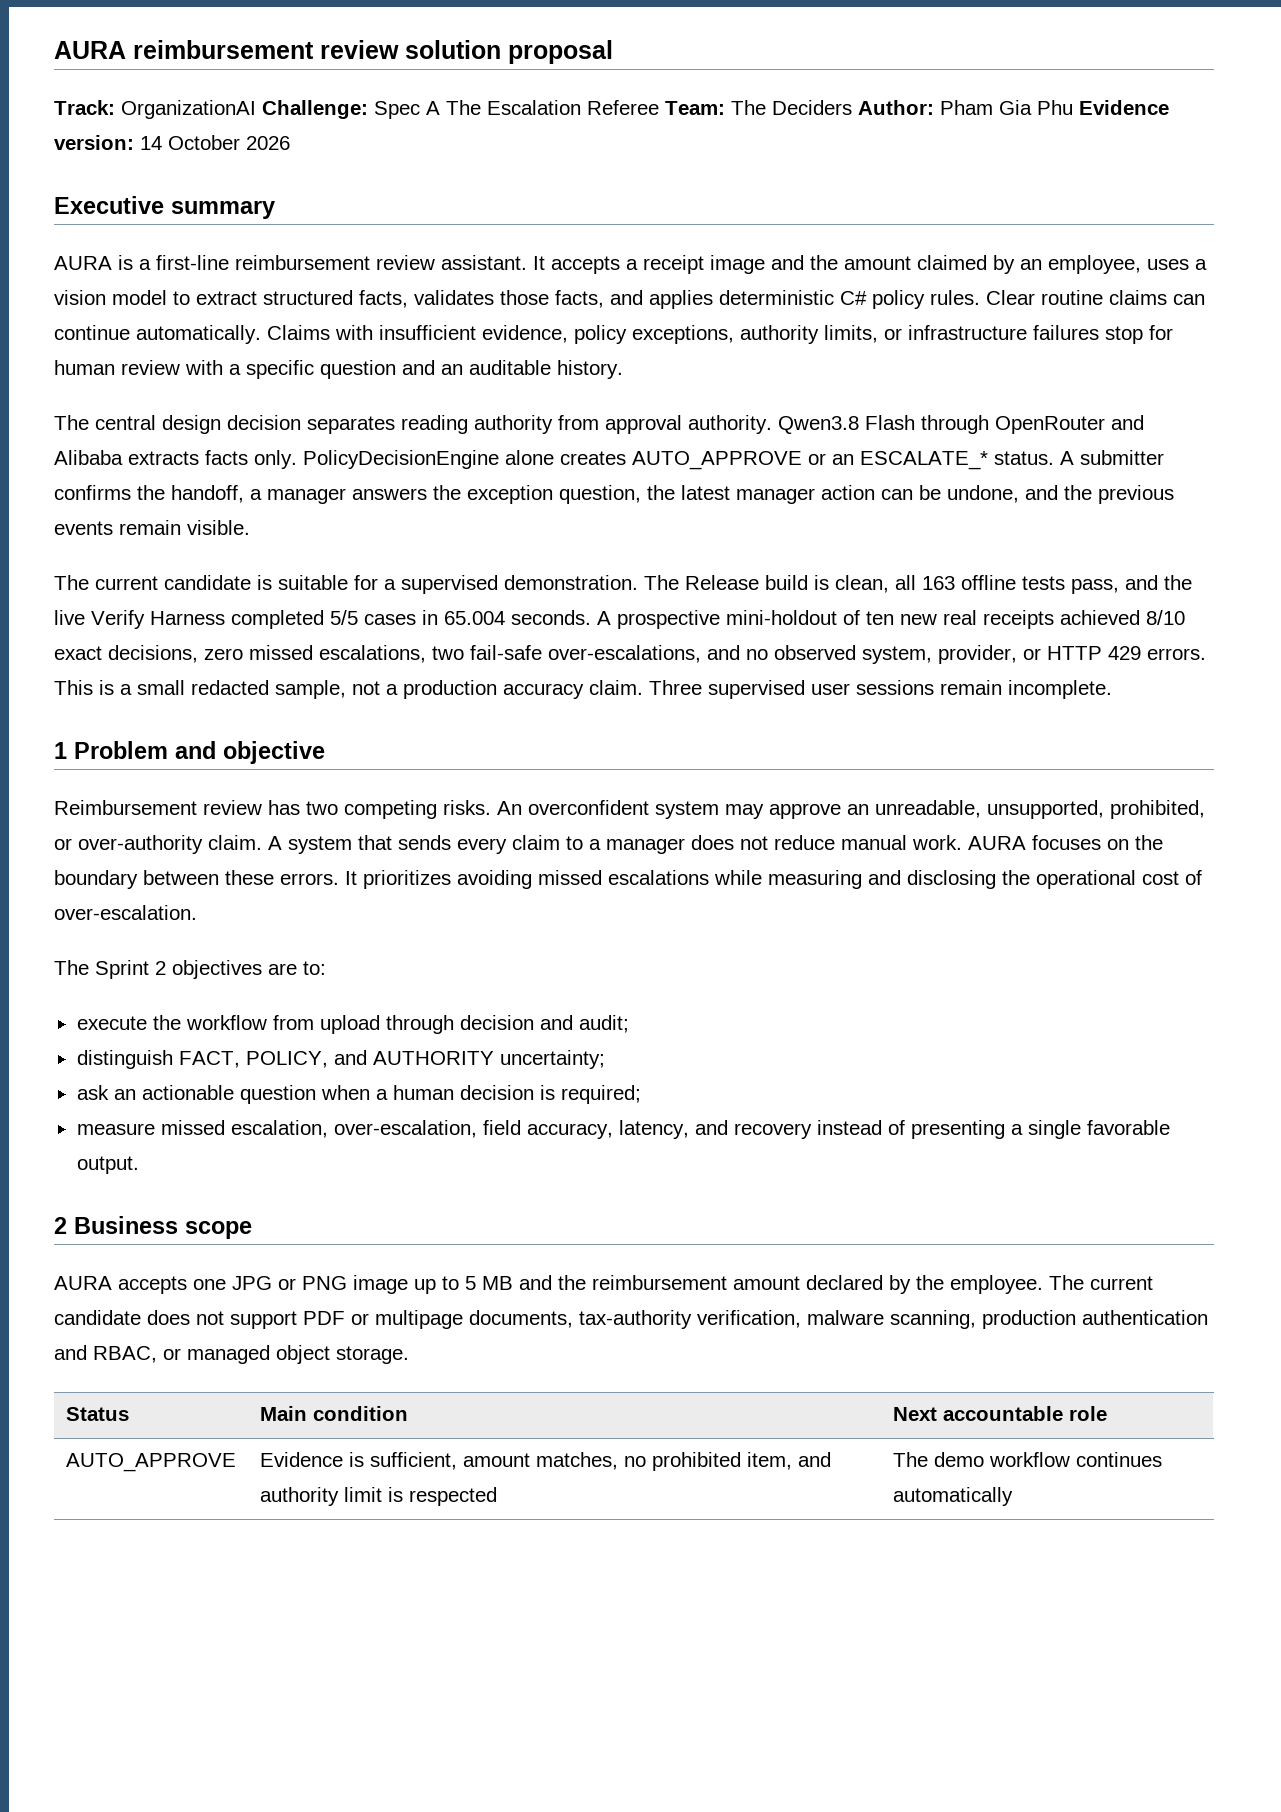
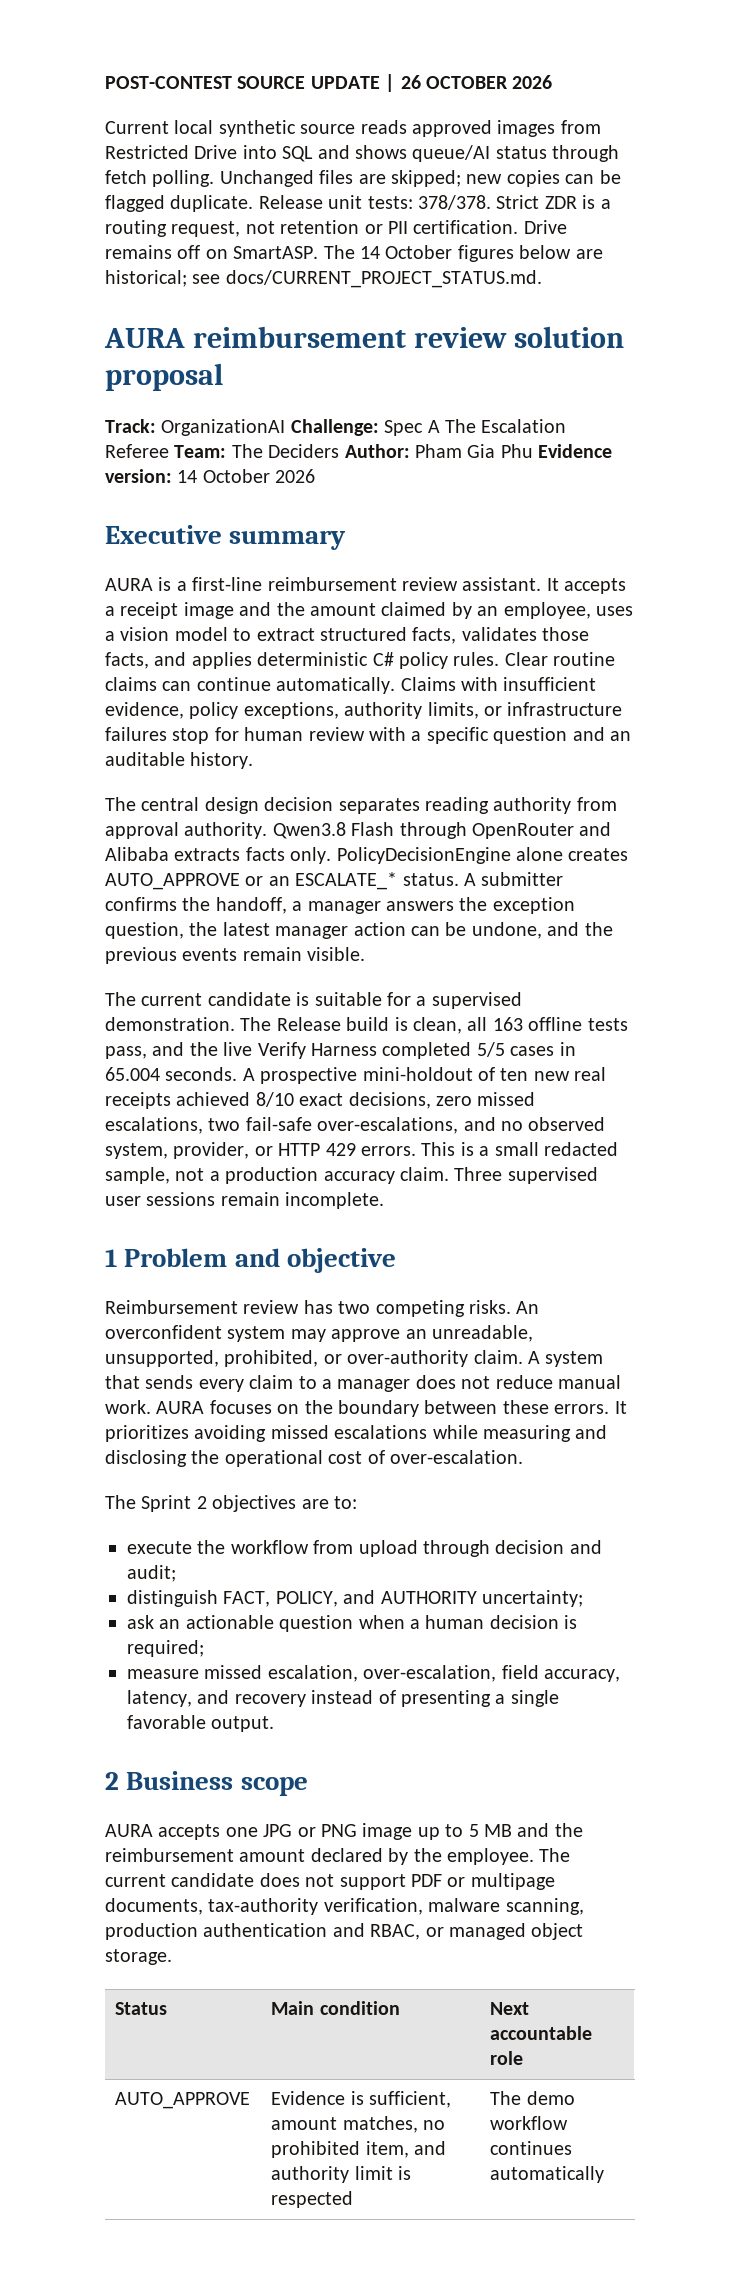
(54, 50) none -> [105,74,553,92] [105,120,601,137] [105,145,620,162] [105,170,621,187] [105,195,611,212] [105,220,567,237] [105,245,603,262] [105,270,542,288] POST-CONTEST SOURCE UPDATE | 26 OCTOBER 2026 // Current local synthetic source reads approved images from Restricted Drive into SQL and shows queue/AI status through fetch polling. Unchanged files are skipped; new copies can be flagged duplicate. Release unit tests: 378/378. Strict ZDR is a routing request, not retention or PII certification. Drive remains off on SmartASP. The 14 October figures below are historical; see docs/CURRENT_PROJECT_STATUS.md. //

